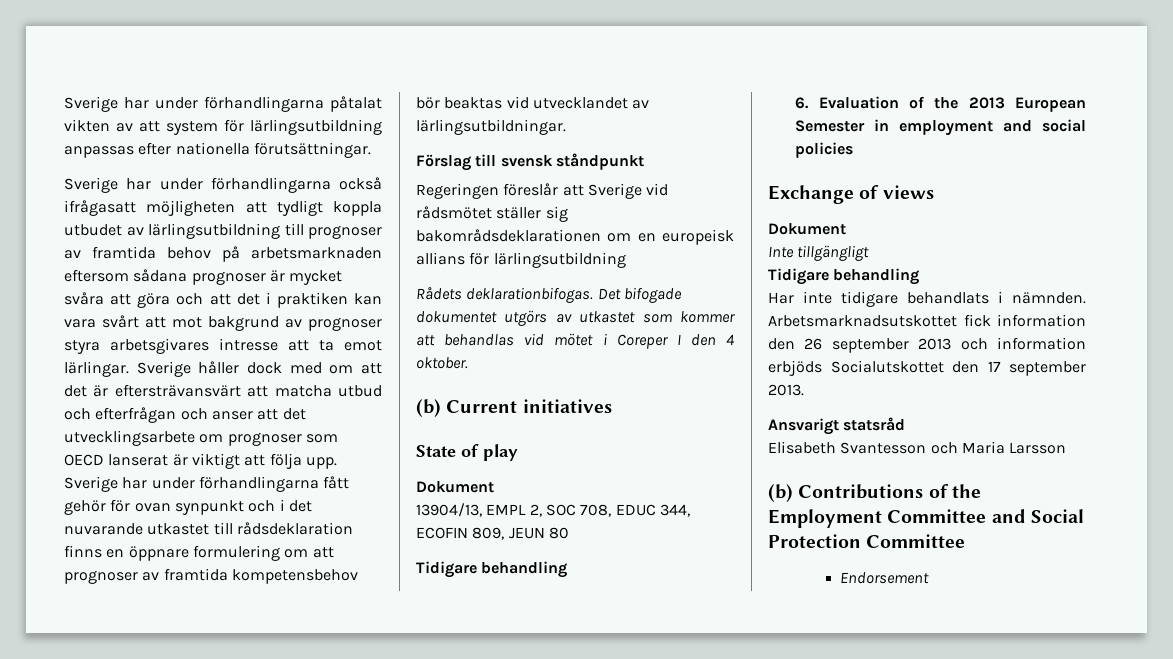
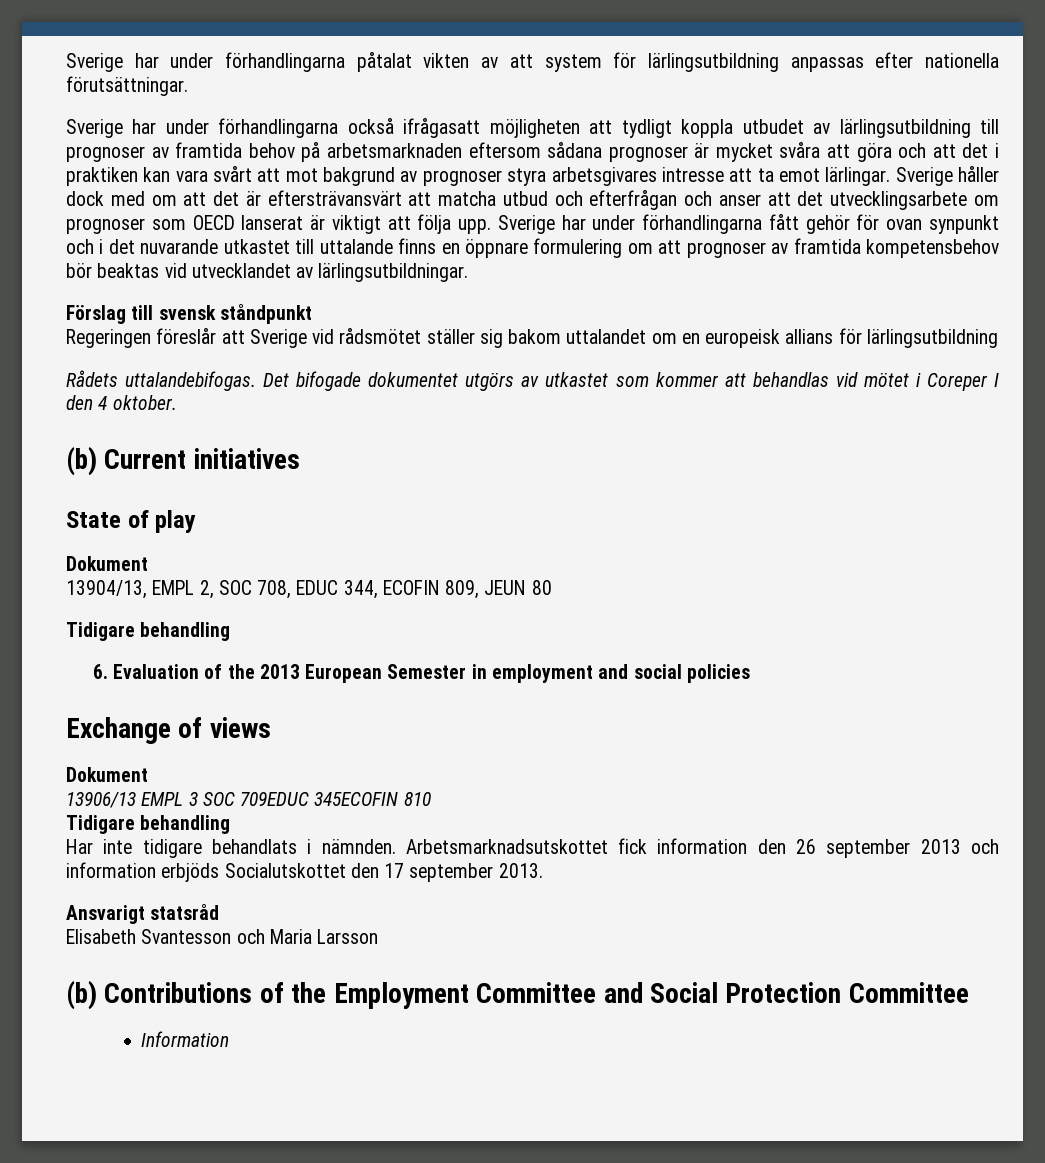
[236,522,353,535] rådsdeklaration -> [319,239,393,254] uttalande
[416,229,601,242] bakområdsdeklarationen -> [508,329,647,344] bakom uttalandet
[466,287,594,303] deklarationbifogas. -> [125,371,257,391] uttalandebifogas.
[768,245,870,261] Inte tillgängligt -> [66,792,431,808] 13906/13 EMPL 3 SOC 709EDUC 345ECOFIN 810
[840,572,930,584] Endorsement -> [141,1031,230,1047] Information

